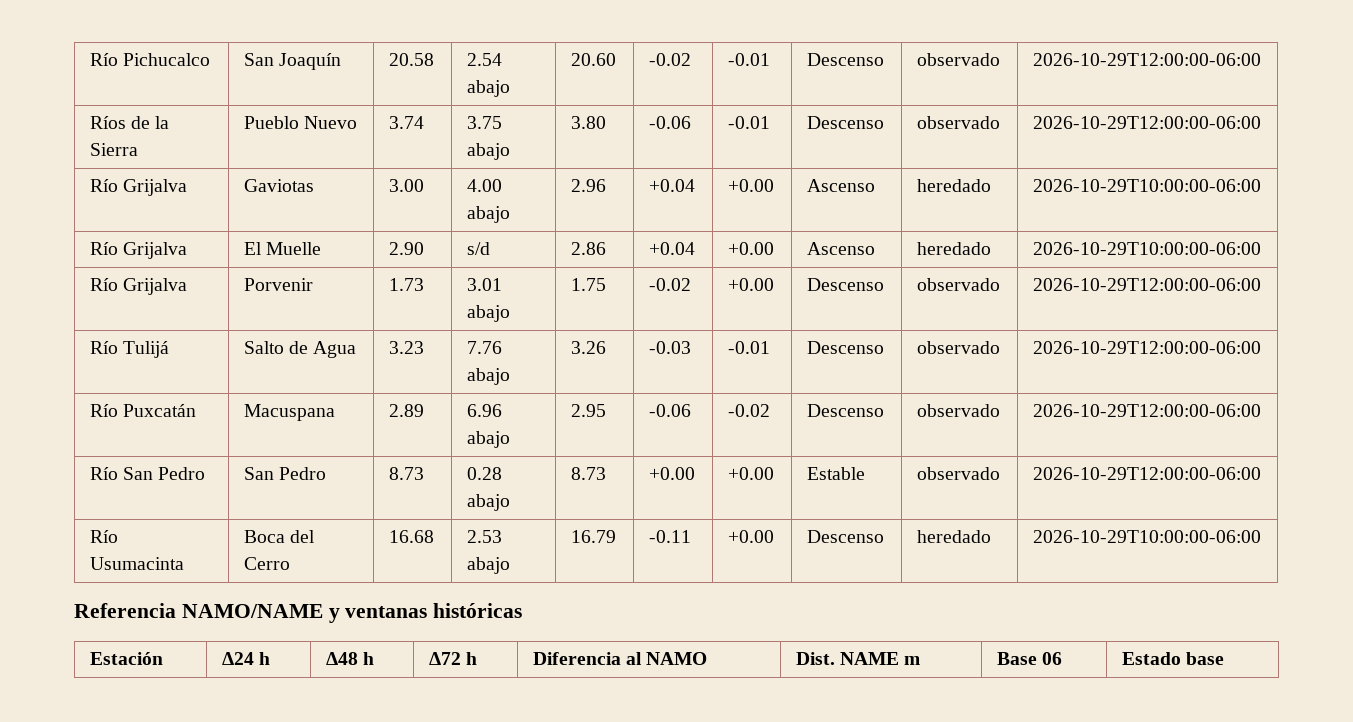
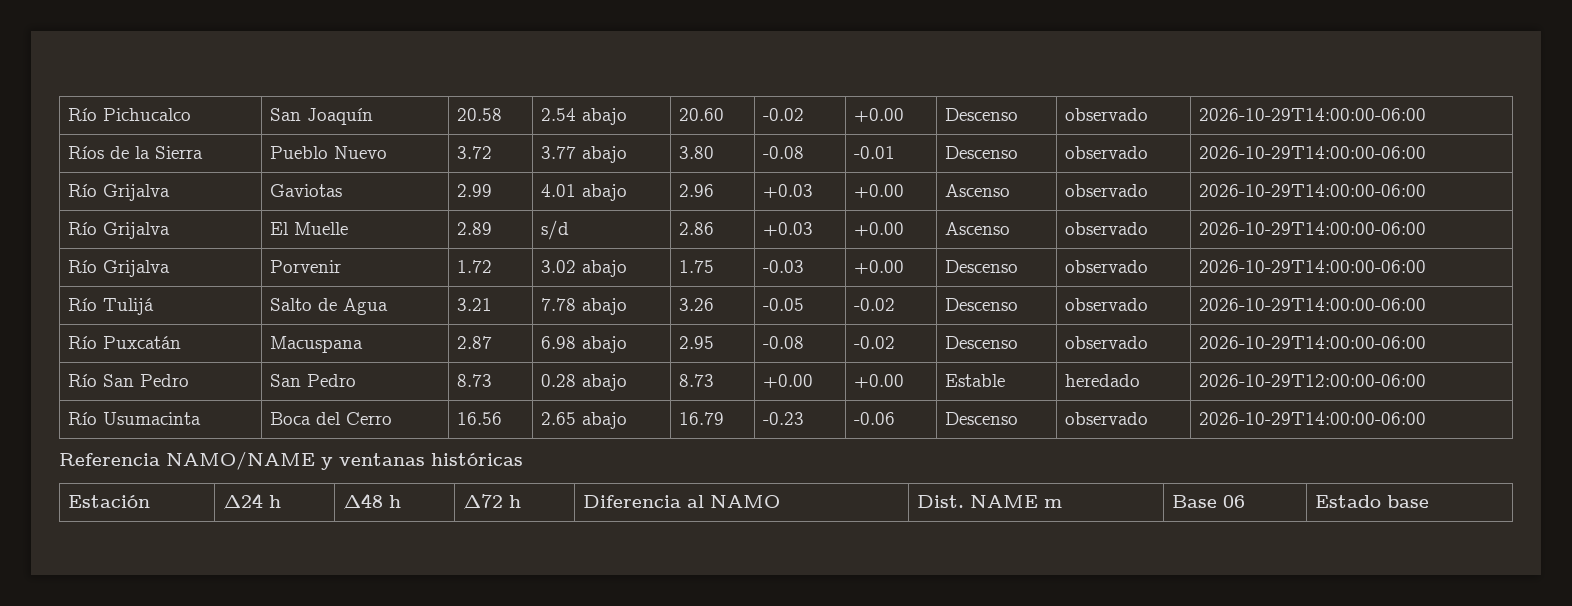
[727,53,770,66] [806,53,884,66] [916,53,1000,66] [1032,53,1261,66] -0.01 | Descenso | observado | 2026-10-29T12:00:00-06:00 -> [854,108,905,122] [945,108,1019,121] [1065,108,1149,121] [1199,108,1427,121] +0.00 | Descenso | observado | 2026-10-29T14:00:00-06:00
[388,116,424,129] [466,116,502,129] 3.74 | 3.75 -> [457,146,493,159] [541,146,577,159] 3.72 | 3.77
[648,116,691,129] [727,116,770,129] [806,116,884,129] [916,116,1000,129] [1032,116,1261,129] -0.06 | -0.01 | Descenso | observado | 2026-10-29T12:00:00-06:00 -> [763,146,805,159] [854,146,896,159] [945,146,1019,159] [1065,146,1149,159] [1199,146,1427,159] -0.08 | -0.01 | Descenso | observado | 2026-10-29T14:00:00-06:00
[388,179,424,192] [466,179,502,192] 3.00 | 4.00 -> [457,184,493,197] [541,184,577,197] 2.99 | 4.01
[648,179,695,192] [727,179,774,192] [806,179,875,192] [916,179,991,192] [1032,179,1261,192] +0.04 | +0.00 | Ascenso | heredado | 2026-10-29T10:00:00-06:00 -> [763,184,814,198] [854,184,905,198] [945,184,1011,197] [1065,184,1149,197] [1199,184,1427,197] +0.03 | +0.00 | Ascenso | observado | 2026-10-29T14:00:00-06:00
[388,242,424,255] 2.90 -> [457,222,493,235] 2.89
[648,242,695,255] [727,242,774,255] [806,242,875,255] [916,242,991,255] [1032,242,1261,255] +0.04 | +0.00 | Ascenso | heredado | 2026-10-29T10:00:00-06:00 -> [763,222,814,236] [854,222,905,236] [945,222,1011,235] [1065,222,1149,235] [1199,222,1427,235] +0.03 | +0.00 | Ascenso | observado | 2026-10-29T14:00:00-06:00
[388,278,424,291] [466,278,502,291] 1.73 | 3.01 -> [457,260,493,273] [541,260,577,273] 1.72 | 3.02
[648,278,691,291] [727,278,774,291] [806,278,884,291] [916,278,1000,291] [1032,278,1261,291] -0.02 | +0.00 | Descenso | observado | 2026-10-29T12:00:00-06:00 -> [763,260,805,273] [854,260,905,274] [945,260,1019,273] [1065,260,1149,273] [1199,260,1427,273] -0.03 | +0.00 | Descenso | observado | 2026-10-29T14:00:00-06:00
[388,341,424,354] [466,341,502,354] 3.23 | 7.76 -> [457,298,493,311] [541,298,577,311] 3.21 | 7.78
[648,341,691,354] [727,341,770,354] [806,341,884,354] [916,341,1000,354] [1032,341,1261,354] [89,404,197,417] [243,404,335,421] [388,404,424,417] [466,404,502,417] [466,431,510,448] [570,404,606,417] [648,404,691,417] [727,404,770,417] [806,404,884,417] [916,404,1000,417] [1032,404,1261,417] -0.03 | -0.01 | Descenso | observado | 2026-10-29T12:00:00-06:00 // Río Puxcatán | Macuspana | 2.89 | 6.96 abajo | 2.95 | -0.06 | -0.02 | Descenso | observado | 2026-10-29T12:00:00-06:00 -> [763,298,805,311] [854,298,896,311] [945,298,1019,311] [1065,298,1149,311] [1199,298,1427,311] [68,336,182,349] [270,336,364,353] [457,336,493,349] [541,336,628,353] [679,336,715,349] [763,336,805,349] [854,336,896,349] [945,336,1019,349] [1065,336,1149,349] [1199,336,1427,349] -0.05 | -0.02 | Descenso | observado | 2026-10-29T14:00:00-06:00 // Río Puxcatán | Macuspana | 2.87 | 6.98 abajo | 2.95 | -0.08 | -0.02 | Descenso | observado | 2026-10-29T14:00:00-06:00
[916,467,1000,480] observado -> [1065,374,1141,387] heredado
[388,530,434,543] [466,530,502,543] 16.68 | 2.53 -> [457,412,503,425] [541,412,577,425] 16.56 | 2.65
[648,530,691,543] [727,530,774,543] [806,530,884,543] [916,530,991,543] [1032,530,1261,543] -0.11 | +0.00 | Descenso | heredado | 2026-10-29T10:00:00-06:00 -> [763,412,805,425] [854,412,896,425] [945,412,1019,425] [1065,412,1149,425] [1199,412,1427,425] -0.23 | -0.06 | Descenso | observado | 2026-10-29T14:00:00-06:00

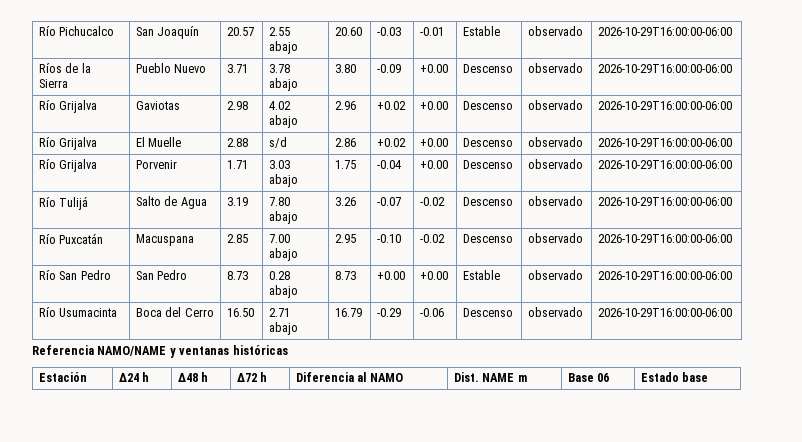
[457,108,503,121] [541,108,577,121] 20.58 | 2.54 -> [227,27,255,36] [269,27,291,36] 20.57 | 2.55
[763,108,805,121] [854,108,905,122] [945,108,1019,121] [1065,108,1149,121] [1199,108,1427,121] -0.02 | +0.00 | Descenso | observado | 2026-10-29T14:00:00-06:00 -> [377,27,402,36] [420,27,445,36] [463,26,501,36] [528,26,584,36] [598,27,733,36] -0.03 | -0.01 | Estable | observado | 2026-10-29T16:00:00-06:00
[457,146,493,159] [541,146,577,159] 3.72 | 3.77 -> [227,64,249,73] [269,64,291,73] 3.71 | 3.78
[763,146,805,159] [854,146,896,159] [945,146,1019,159] [1065,146,1149,159] [1199,146,1427,159] -0.08 | -0.01 | Descenso | observado | 2026-10-29T14:00:00-06:00 -> [377,64,402,73] [420,64,449,73] [463,64,514,73] [528,63,584,73] [598,64,733,73] -0.09 | +0.00 | Descenso | observado | 2026-10-29T16:00:00-06:00
[457,184,493,197] [541,184,577,197] 2.99 | 4.01 -> [227,101,249,110] [269,101,292,110] 2.98 | 4.02
[763,184,814,198] [854,184,905,198] [945,184,1011,197] [1065,184,1149,197] [1199,184,1427,197] +0.03 | +0.00 | Ascenso | observado | 2026-10-29T14:00:00-06:00 -> [377,101,407,110] [420,101,449,110] [463,101,514,110] [528,100,584,110] [598,101,733,110] +0.02 | +0.00 | Descenso | observado | 2026-10-29T16:00:00-06:00
[457,222,493,235] 2.89 -> [227,138,249,147] 2.88
[763,222,814,236] [854,222,905,236] [945,222,1011,235] [1065,222,1149,235] [1199,222,1427,235] [68,260,171,277] [270,260,342,273] [457,260,493,273] [541,260,628,277] [679,260,715,273] [763,260,805,273] [854,260,905,274] [945,260,1019,273] [1065,260,1149,273] [1199,260,1427,273] +0.03 | +0.00 | Ascenso | observado | 2026-10-29T14:00:00-06:00 // Río Grijalva | Porvenir | 1.72 | 3.02 abajo | 1.75 | -0.03 | +0.00 | Descenso | observado | 2026-10-29T14:00:00-06:00 -> [377,138,407,147] [420,138,449,147] [463,138,514,147] [528,137,584,147] [598,138,733,147] [39,159,98,172] [136,160,178,169] [227,160,249,169] [269,160,291,169] [269,174,299,187] [335,160,357,169] [377,160,402,169] [420,160,449,169] [463,160,514,169] [528,159,584,169] [598,160,733,169] +0.02 | +0.00 | Descenso | observado | 2026-10-29T16:00:00-06:00 // Río Grijalva | Porvenir | 1.71 | 3.03 abajo | 1.75 | -0.04 | +0.00 | Descenso | observado | 2026-10-29T16:00:00-06:00
[457,298,493,311] [541,298,577,311] 3.21 | 7.78 -> [227,197,249,206] [269,197,291,206] 3.19 | 7.80
[763,298,805,311] [854,298,896,311] [945,298,1019,311] [1065,298,1149,311] [1199,298,1427,311] -0.05 | -0.02 | Descenso | observado | 2026-10-29T14:00:00-06:00 -> [377,197,402,206] [420,197,446,206] [463,197,514,206] [528,196,584,206] [598,197,733,206] -0.07 | -0.02 | Descenso | observado | 2026-10-29T16:00:00-06:00
[457,336,493,349] [541,336,577,349] 2.87 | 6.98 -> [227,234,249,243] [269,234,291,243] 2.85 | 7.00
[763,336,805,349] [854,336,896,349] [945,336,1019,349] [1065,336,1149,349] [1199,336,1427,349] -0.08 | -0.02 | Descenso | observado | 2026-10-29T14:00:00-06:00 -> [377,234,402,243] [420,234,446,243] [463,234,514,243] [528,233,584,243] [598,234,733,243] -0.10 | -0.02 | Descenso | observado | 2026-10-29T16:00:00-06:00
[1065,374,1141,387] [1199,374,1427,387] heredado | 2026-10-29T12:00:00-06:00 -> [528,270,584,280] [598,271,733,280] observado | 2026-10-29T16:00:00-06:00
[457,412,503,425] [541,412,577,425] 16.56 | 2.65 -> [227,308,255,317] [269,308,291,317] 16.50 | 2.71
[763,412,805,425] -0.23 -> [377,308,402,317] -0.29
[1199,412,1427,425] 2026-10-29T14:00:00-06:00 -> [598,308,733,317] 2026-10-29T16:00:00-06:00

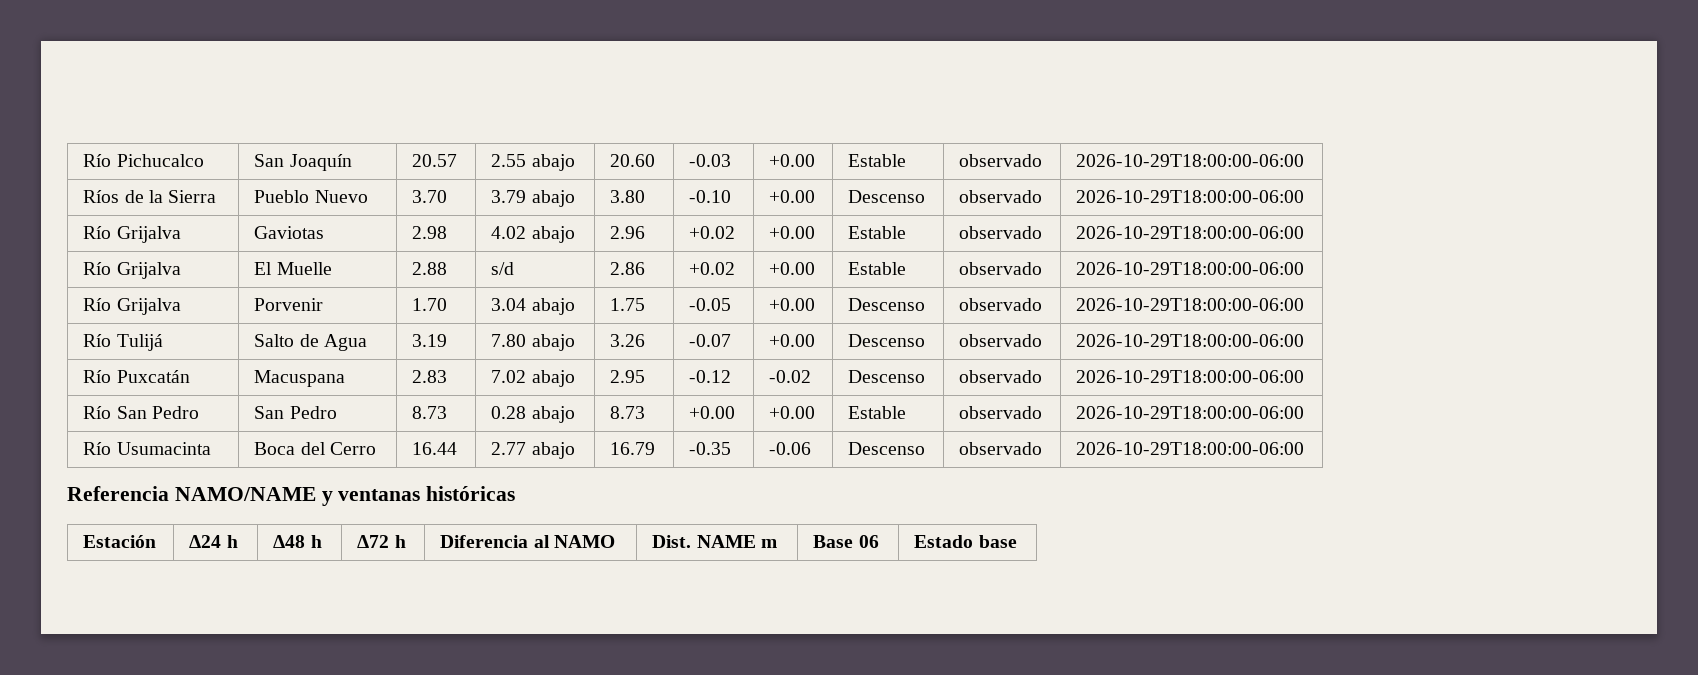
[420,27,445,36] [463,26,501,36] [528,26,584,36] [598,27,733,36] -0.01 | Estable | observado | 2026-10-29T16:00:00-06:00 -> [769,154,816,167] [848,154,907,167] [959,154,1043,167] [1076,154,1305,167] +0.00 | Estable | observado | 2026-10-29T18:00:00-06:00
[227,64,249,73] [269,64,291,73] 3.71 | 3.78 -> [412,190,448,203] [491,190,527,203] 3.70 | 3.79
[377,64,402,73] [420,64,449,73] [463,64,514,73] [528,63,584,73] [598,64,733,73] -0.09 | +0.00 | Descenso | observado | 2026-10-29T16:00:00-06:00 -> [689,190,732,203] [769,190,816,203] [848,190,926,203] [959,190,1043,203] [1076,190,1305,203] -0.10 | +0.00 | Descenso | observado | 2026-10-29T18:00:00-06:00
[463,101,514,110] [528,100,584,110] [598,101,733,110] Descenso | observado | 2026-10-29T16:00:00-06:00 -> [848,226,907,239] [959,226,1043,239] [1076,226,1305,239] Estable | observado | 2026-10-29T18:00:00-06:00
[463,138,514,147] [528,137,584,147] [598,138,733,147] Descenso | observado | 2026-10-29T16:00:00-06:00 -> [848,262,907,275] [959,262,1043,275] [1076,262,1305,275] Estable | observado | 2026-10-29T18:00:00-06:00
[227,160,249,169] [269,160,291,169] 1.71 | 3.03 -> [412,298,448,311] [491,298,527,311] 1.70 | 3.04
[377,160,402,169] [420,160,449,169] [463,160,514,169] [528,159,584,169] [598,160,733,169] -0.04 | +0.00 | Descenso | observado | 2026-10-29T16:00:00-06:00 -> [689,298,732,311] [769,298,816,311] [848,298,926,311] [959,298,1043,311] [1076,298,1305,311] -0.05 | +0.00 | Descenso | observado | 2026-10-29T18:00:00-06:00
[420,197,446,206] [463,197,514,206] [528,196,584,206] [598,197,733,206] -0.02 | Descenso | observado | 2026-10-29T16:00:00-06:00 -> [769,334,816,347] [848,334,926,347] [959,334,1043,347] [1076,334,1305,347] +0.00 | Descenso | observado | 2026-10-29T18:00:00-06:00
[227,234,249,243] [269,234,291,243] 2.85 | 7.00 -> [412,370,448,383] [491,370,527,383] 2.83 | 7.02
[377,234,402,243] [420,234,446,243] [463,234,514,243] [528,233,584,243] [598,234,733,243] -0.10 | -0.02 | Descenso | observado | 2026-10-29T16:00:00-06:00 -> [689,370,732,383] [769,370,812,383] [848,370,926,383] [959,370,1043,383] [1076,370,1305,383] -0.12 | -0.02 | Descenso | observado | 2026-10-29T18:00:00-06:00
[598,271,733,280] 2026-10-29T16:00:00-06:00 -> [1076,406,1305,419] 2026-10-29T18:00:00-06:00
[227,308,255,317] [269,308,291,317] 16.50 | 2.71 -> [412,442,458,455] [491,442,527,455] 16.44 | 2.77
[377,308,402,317] -0.29 -> [689,442,732,455] -0.35
[598,308,733,317] 2026-10-29T16:00:00-06:00 -> [1076,442,1305,455] 2026-10-29T18:00:00-06:00

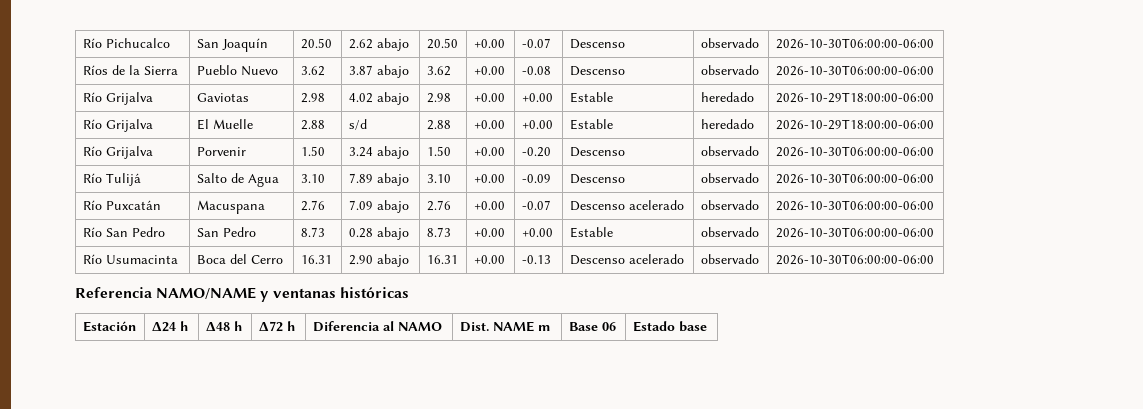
[412,154,458,167] [491,154,575,171] [610,154,656,167] [689,154,732,167] [769,154,816,167] [848,154,907,167] [959,154,1043,167] [1076,154,1305,167] 20.57 | 2.55 abajo | 20.60 | -0.03 | +0.00 | Estable | observado | 2026-10-29T18:00:00-06:00 -> [300,38,332,49] [348,38,409,51] [426,38,458,49] [473,39,505,48] [521,38,551,48] [569,39,625,49] [700,38,759,48] [775,38,934,49] 20.50 | 2.62 abajo | 20.50 | +0.00 | -0.07 | Descenso | observado | 2026-10-30T06:00:00-06:00
[412,190,448,203] [491,190,575,207] [610,190,646,203] [689,190,732,203] [769,190,816,203] [848,190,926,203] [959,190,1043,203] [1076,190,1305,203] 3.70 | 3.79 abajo | 3.80 | -0.10 | +0.00 | Descenso | observado | 2026-10-29T18:00:00-06:00 -> [300,66,325,76] [348,65,409,78] [426,66,451,76] [473,66,505,75] [521,66,551,75] [569,66,625,76] [700,65,759,75] [775,65,934,76] 3.62 | 3.87 abajo | 3.62 | +0.00 | -0.08 | Descenso | observado | 2026-10-30T06:00:00-06:00
[610,226,646,239] [689,226,736,239] [769,226,816,239] [848,226,907,239] [959,226,1043,239] 2.96 | +0.02 | +0.00 | Estable | observado -> [426,93,451,103] [473,93,505,102] [521,93,553,102] [569,92,613,103] [700,92,754,102] 2.98 | +0.00 | +0.00 | Estable | heredado
[610,262,646,275] [689,262,736,275] [769,262,816,275] [848,262,907,275] [959,262,1043,275] 2.86 | +0.02 | +0.00 | Estable | observado -> [426,120,451,130] [473,120,505,129] [521,120,553,129] [569,119,613,130] [700,119,754,129] 2.88 | +0.00 | +0.00 | Estable | heredado
[412,298,448,311] [491,298,575,315] [610,298,646,311] [689,298,732,311] [769,298,816,311] [848,298,926,311] [959,298,1043,311] [1076,298,1305,311] 1.70 | 3.04 abajo | 1.75 | -0.05 | +0.00 | Descenso | observado | 2026-10-29T18:00:00-06:00 -> [300,146,325,156] [348,146,409,159] [426,146,451,156] [473,147,505,156] [521,147,551,157] [569,147,625,157] [700,146,759,156] [775,146,934,157] 1.50 | 3.24 abajo | 1.50 | +0.00 | -0.20 | Descenso | observado | 2026-10-30T06:00:00-06:00
[412,334,448,347] [491,334,575,351] [610,334,646,347] [689,334,732,347] [769,334,816,347] [848,334,926,347] [959,334,1043,347] [1076,334,1305,347] 3.19 | 7.80 abajo | 3.26 | -0.07 | +0.00 | Descenso | observado | 2026-10-29T18:00:00-06:00 -> [300,174,325,183] [348,173,409,186] [426,174,451,183] [473,174,505,183] [521,174,551,183] [569,174,625,184] [700,173,759,183] [775,173,934,184] 3.10 | 7.89 abajo | 3.10 | +0.00 | -0.09 | Descenso | observado | 2026-10-30T06:00:00-06:00
[412,370,448,383] [491,370,575,387] [610,370,646,383] [689,370,732,383] [769,370,812,383] [848,370,926,383] [959,370,1043,383] [1076,370,1305,383] 2.83 | 7.02 abajo | 2.95 | -0.12 | -0.02 | Descenso | observado | 2026-10-29T18:00:00-06:00 -> [300,200,325,211] [348,200,409,213] [426,200,451,211] [473,201,505,210] [521,200,551,210] [569,200,684,211] [700,200,759,210] [775,200,934,211] 2.76 | 7.09 abajo | 2.76 | +0.00 | -0.07 | Descenso acelerado | observado | 2026-10-30T06:00:00-06:00
[1076,406,1305,419] 2026-10-29T18:00:00-06:00 -> [775,227,934,238] 2026-10-30T06:00:00-06:00
[412,442,458,455] [491,442,575,459] [610,442,656,455] [689,442,732,455] [769,442,812,455] [848,442,926,455] [959,442,1043,455] [1076,442,1305,455] 16.44 | 2.77 abajo | 16.79 | -0.35 | -0.06 | Descenso | observado | 2026-10-29T18:00:00-06:00 -> [300,255,332,264] [348,254,409,267] [426,255,458,264] [473,255,505,264] [521,255,551,264] [569,254,684,265] [700,254,759,264] [775,254,934,265] 16.31 | 2.90 abajo | 16.31 | +0.00 | -0.13 | Descenso acelerado | observado | 2026-10-30T06:00:00-06:00

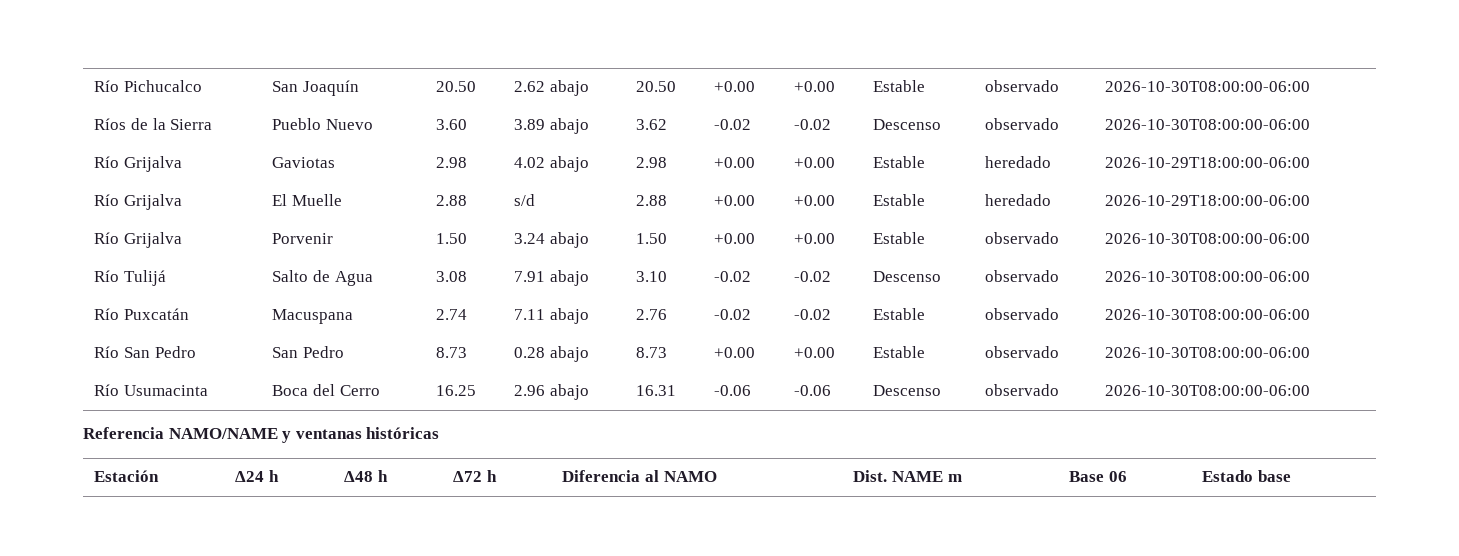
[521,38,551,48] [569,39,625,49] [700,38,759,48] [775,38,934,49] -0.07 | Descenso | observado | 2026-10-30T06:00:00-06:00 -> [794,81,836,92] [873,80,926,92] [985,80,1060,92] [1105,81,1311,92] +0.00 | Estable | observado | 2026-10-30T08:00:00-06:00
[300,66,325,76] [348,65,373,75] 3.62 | 3.87 -> [436,119,468,130] [514,119,546,130] 3.60 | 3.89
[473,66,505,75] [521,66,551,75] [569,66,625,76] [700,65,759,75] [775,65,934,76] +0.00 | -0.08 | Descenso | observado | 2026-10-30T06:00:00-06:00 -> [714,119,752,130] [794,119,832,130] [873,119,942,130] [985,118,1060,130] [1105,119,1311,130] -0.02 | -0.02 | Descenso | observado | 2026-10-30T08:00:00-06:00
[521,147,551,157] [569,147,625,157] [700,146,759,156] [775,146,934,157] -0.20 | Descenso | observado | 2026-10-30T06:00:00-06:00 -> [794,233,836,244] [873,232,926,244] [985,232,1060,244] [1105,233,1311,244] +0.00 | Estable | observado | 2026-10-30T08:00:00-06:00
[300,174,325,183] [348,173,373,183] 3.10 | 7.89 -> [436,271,468,282] [514,271,546,282] 3.08 | 7.91
[473,174,505,183] [521,174,551,183] [569,174,625,184] [700,173,759,183] [775,173,934,184] +0.00 | -0.09 | Descenso | observado | 2026-10-30T06:00:00-06:00 -> [714,271,752,282] [794,271,832,282] [873,271,942,282] [985,270,1060,282] [1105,271,1311,282] -0.02 | -0.02 | Descenso | observado | 2026-10-30T08:00:00-06:00
[300,200,325,211] [348,200,373,210] 2.76 | 7.09 -> [436,309,468,320] [514,309,546,320] 2.74 | 7.11
[473,201,505,210] [521,200,551,210] [569,200,684,211] [700,200,759,210] [775,200,934,211] +0.00 | -0.07 | Descenso acelerado | observado | 2026-10-30T06:00:00-06:00 -> [714,309,752,320] [794,309,832,320] [873,308,926,320] [985,308,1060,320] [1105,309,1311,320] -0.02 | -0.02 | Estable | observado | 2026-10-30T08:00:00-06:00
[775,227,934,238] 2026-10-30T06:00:00-06:00 -> [1105,347,1311,358] 2026-10-30T08:00:00-06:00
[300,255,332,264] [348,255,373,265] 16.31 | 2.90 -> [436,385,477,396] [514,385,546,396] 16.25 | 2.96
[473,255,505,264] [521,255,551,264] [569,254,684,265] [700,254,759,264] [775,254,934,265] +0.00 | -0.13 | Descenso acelerado | observado | 2026-10-30T06:00:00-06:00 -> [714,385,752,396] [794,385,832,396] [873,385,942,396] [985,384,1060,396] [1105,385,1311,396] -0.06 | -0.06 | Descenso | observado | 2026-10-30T08:00:00-06:00

